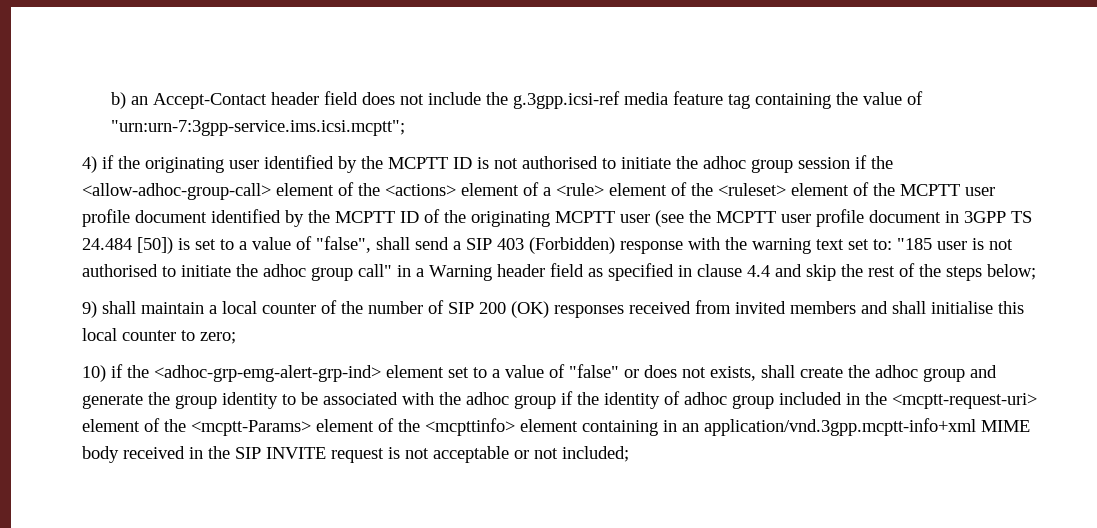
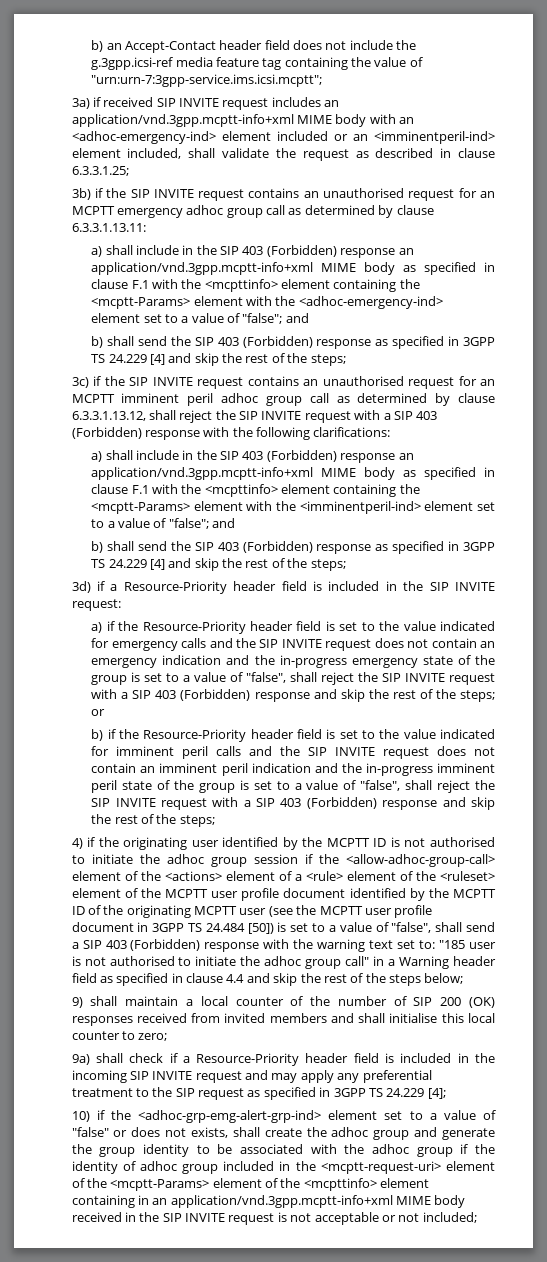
(405, 128) none -> [71,97,340,110] [71,114,415,127] [71,131,495,144] [71,148,495,161] [71,166,129,176] [71,188,495,201] [71,205,434,218] [71,223,146,232] [91,245,414,258] [91,262,495,275] [91,279,420,292] [91,296,443,309] [91,313,309,324] [91,336,495,349] [91,353,346,366] [71,376,495,389] [71,393,495,406] [71,410,438,423] [71,427,391,440] [91,450,414,463] [91,467,495,480] [91,484,420,497] [91,501,495,514] [91,518,236,529] [91,541,495,554] [91,558,346,571] [71,581,496,594] [71,599,121,611] [91,621,496,634] [91,638,496,651] [91,655,496,668] [91,672,495,685] [91,689,495,702] [91,709,106,716] [91,729,495,742] [91,746,496,759] [91,763,496,776] [91,780,496,793] [91,797,495,810] [91,814,215,827] // 3a) if received SIP INVITE request includes an application/vnd.3gpp.mcptt-info+xml MIME body with an <adhoc-emergency-ind> element included or an <imminentperil-ind> element included, shall validate the request as described in clause 6.3.3.1.25; // 3b) if the SIP INVITE request contains an unauthorised request for an MCPTT emergency adhoc group call as determined by clause 6.3.3.1.13.11: // a) shall include in the SIP 403 (Forbidden) response an application/vnd.3gpp.mcptt-info+xml MIME body as specified in clause F.1 with the <mcpttinfo> element containing the <mcptt-Params> element with the <adhoc-emergency-ind> element set to a value of "false"; and // b) shall send the SIP 403 (Forbidden) response as specified in 3GPP TS 24.229 [4] and skip the rest of the steps; // 3c) if the SIP INVITE request contains an unauthorised request for an MCPTT imminent peril adhoc group call as determined by clause 6.3.3.1.13.12, shall reject the SIP INVITE request with a SIP 403 (Forbidden) response with the following clarifications: // a) shall include in the SIP 403 (Forbidden) response an application/vnd.3gpp.mcptt-info+xml MIME body as specified in clause F.1 with the <mcpttinfo> element containing the <mcptt-Params> element with the <imminentperil-ind> element set to a value of "false"; and // b) shall send the SIP 403 (Forbidden) response as specified in 3GPP TS 24.229 [4] and skip the rest of the steps; // 3d) if a Resource-Priority header field is included in the SIP INVITE request: // a) if the Resource-Priority header field is set to the value indicated for emergency calls and the SIP INVITE request does not contain an emergency indication and the in-progress emergency state of the group is set to a value of "false", shall reject the SIP INVITE request with a SIP 403 (Forbidden) response and skip the rest of the steps; or // b) if the Resource-Priority header field is set to the value indicated for imminent peril calls and the SIP INVITE request does not contain an imminent peril indication and the in-progress imminent peril state of the group is set to a value of "false", shall reject the SIP INVITE request with a SIP 403 (Forbidden) response and skip the rest of the steps;
(236, 338) none -> [71,1053,495,1066] [71,1070,432,1083] [71,1087,446,1100] // 9a) shall check if a Resource-Priority header field is included in the incoming SIP INVITE request and may apply any preferential treatment to the SIP request as specified in 3GPP TS 24.229 [4];

